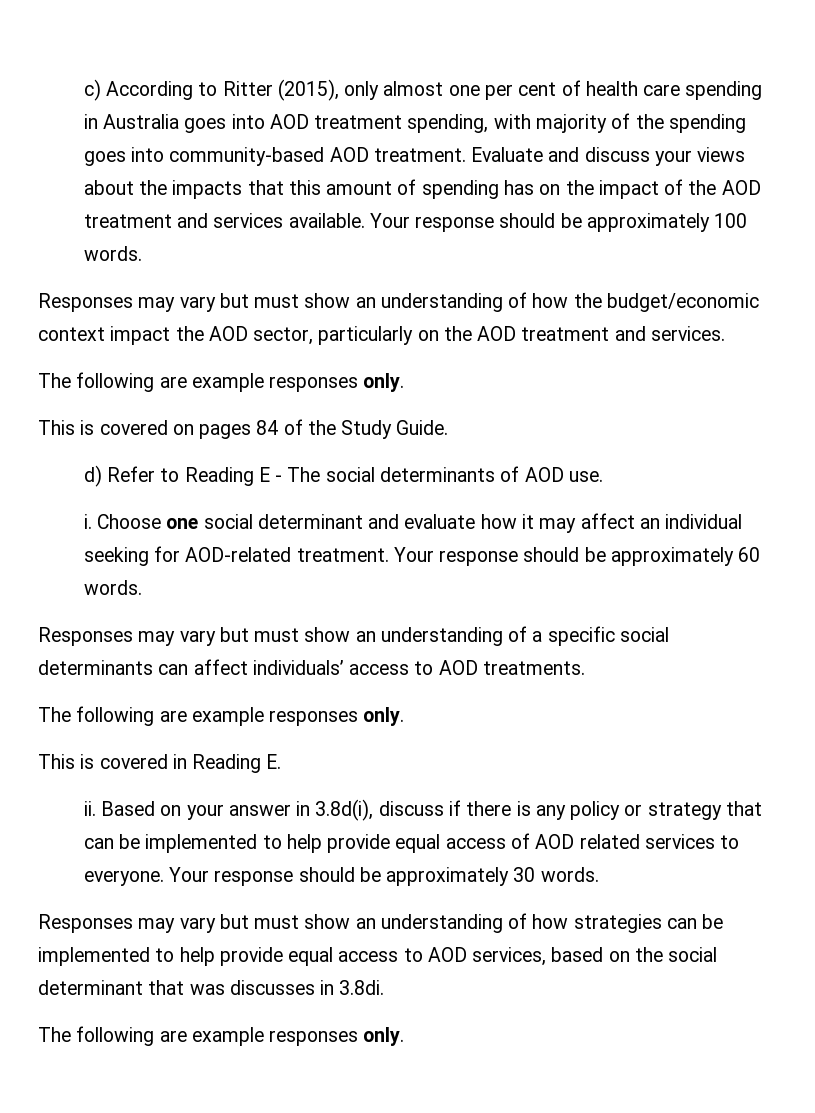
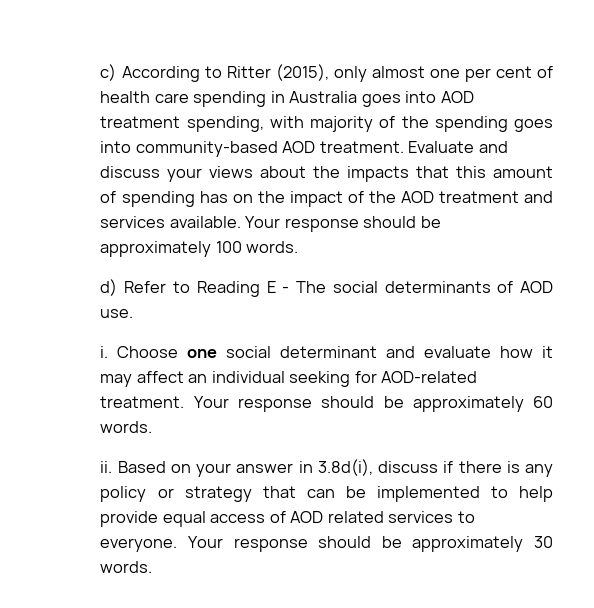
[38,292,759,312] [38,326,725,345] [38,372,405,392] [38,419,449,439] // Responses may vary but must show an understanding of how the budget/economic context impact the AOD sector, particularly on the AOD treatment and services. // The following are example responses only. // This is covered on pages 84 of the Study Guide. -> (299, 247) none
[38,626,669,646] [38,659,585,675] [38,706,405,726] [38,754,282,773] // Responses may vary but must show an understanding of a specific social determinants can affect individuals’ access to AOD treatments. // The following are example responses only. // This is covered in Reading E. -> (153, 427) none
[38,913,724,933] [38,947,718,966] [38,980,385,995] [38,1026,405,1046] // Responses may vary but must show an understanding of how strategies can be implemented to help provide equal access to AOD services, based on the social determinant that was discusses in 3.8di. // The following are example responses only. -> (153, 567) none

